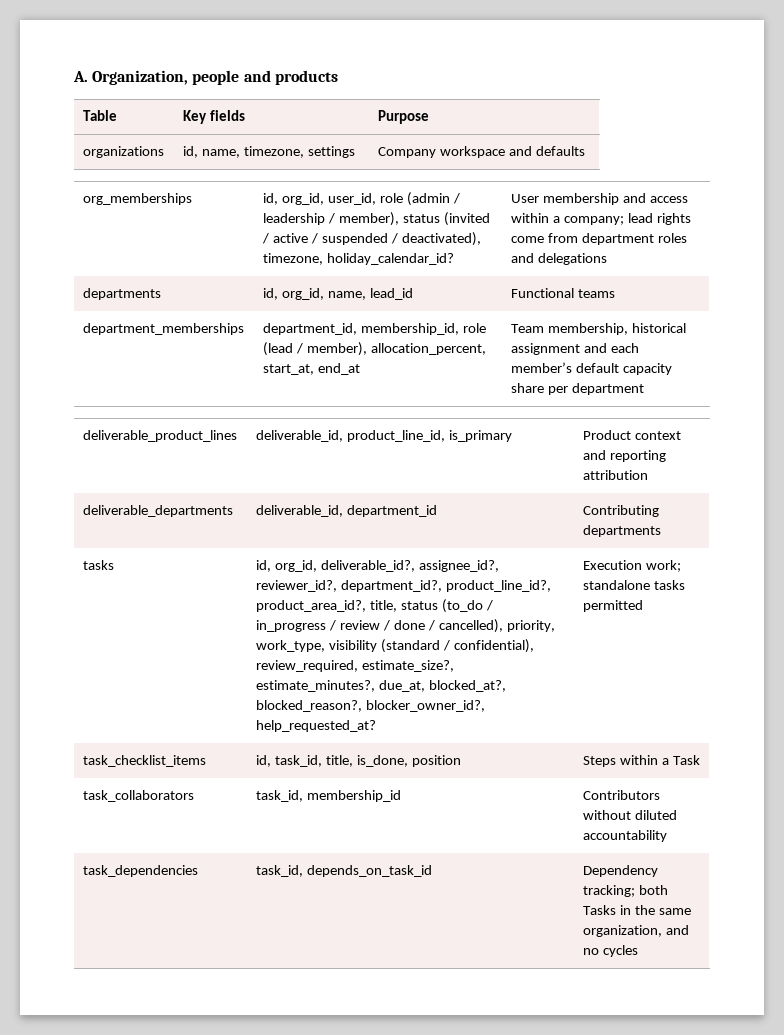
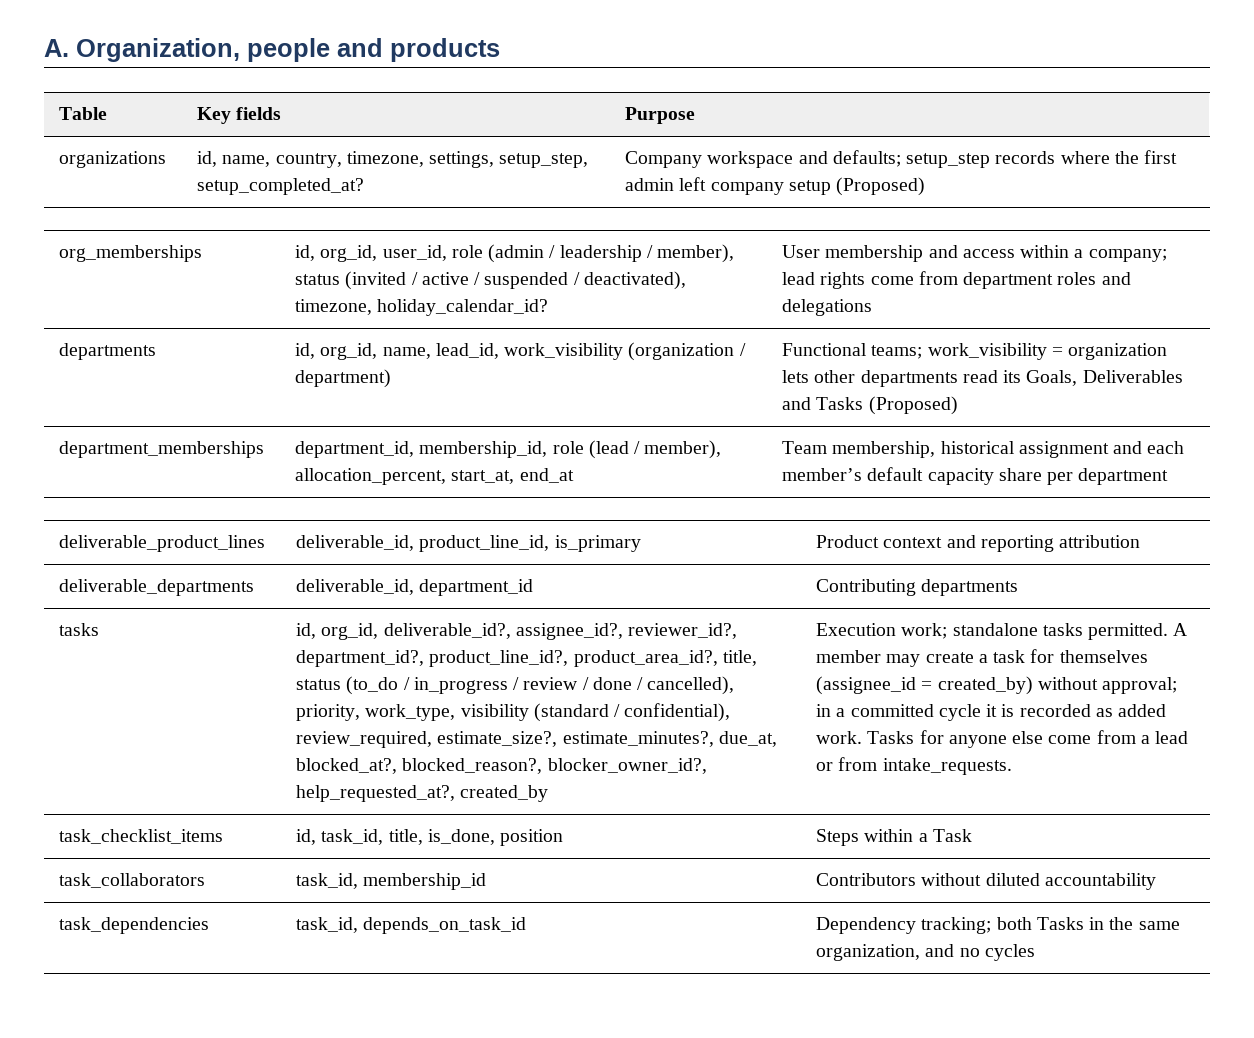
[244,146,356,158] [378,146,586,158] timezone, settings | Company workspace and defaults -> [275,151,589,168] [197,178,365,195] [625,150,1178,168] [625,177,926,196] country, timezone, settings, setup_step, setup_completed_at? | Company workspace and defaults; setup_step records where the first admin left company setup (Proposed)
[370,288,414,300] [511,288,616,298] lead_id | Functional teams -> [435,342,746,361] [295,369,392,388] [782,343,1168,360] [782,370,1183,387] [782,396,958,415] lead_id, work_visibility (organization / department) | Functional teams; work_visibility = organization lets other departments read its Goals, Deliverables and Tasks (Proposed)
[256,720,377,732] help_requested_at? -> [296,785,549,802] help_requested_at?, created_by
[583,600,644,612] permitted -> [1088,623,1188,640] [816,649,1148,667] [816,676,1178,695] [816,704,1167,721] [816,730,1189,748] [816,757,1012,775] permitted. A member may create a task for themselves (assignee_id = created_by) without approval; in a committed cycle it is recorded as added work. Tasks for anyone else come from a lead or from intake_requests.

